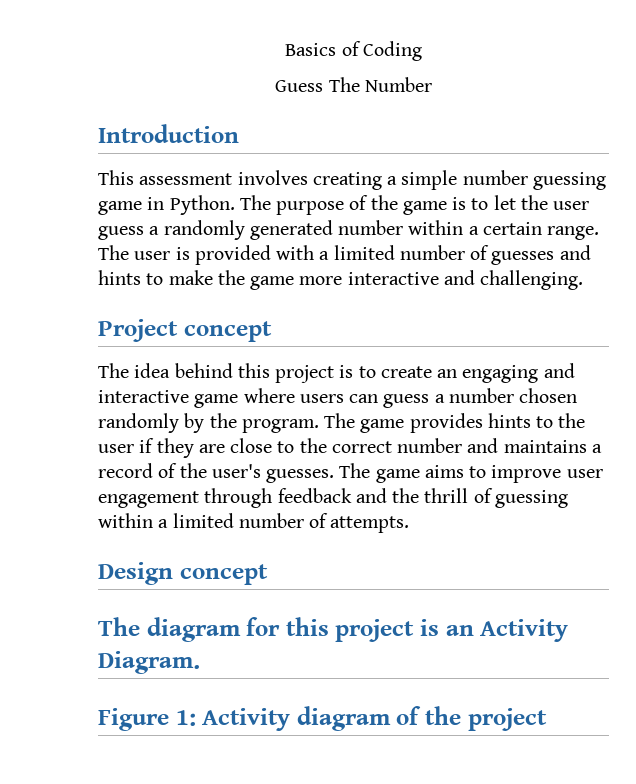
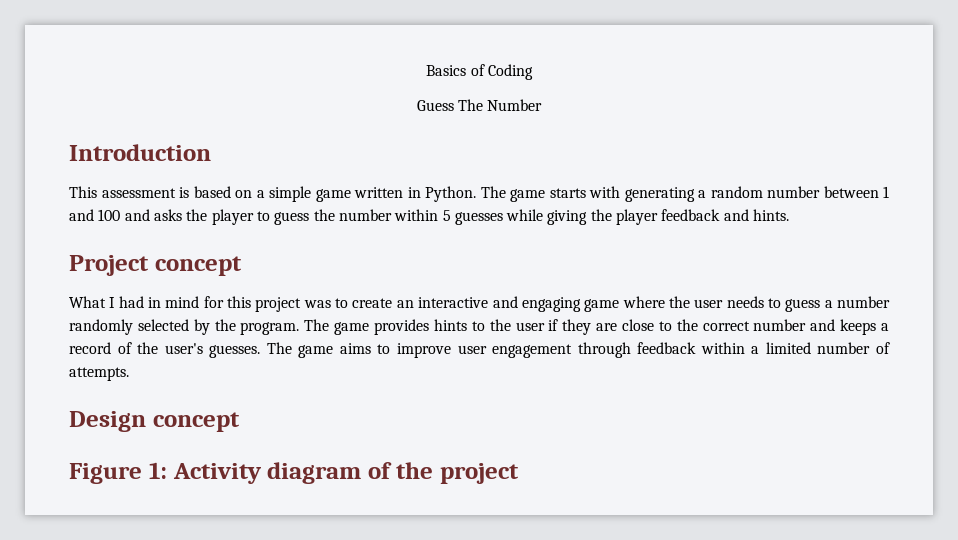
[237,170,606,190] [98,195,590,215] [98,220,600,240] [98,245,591,265] [98,270,584,290] [98,319,272,342] [98,363,354,383] involves creating a simple number guessing game in Python. The purpose of the game is to let the user guess a randomly generated number within a certain range. The user is provided with a limited number of guesses and hints to make the game more interactive and challenging. // Project concept // The idea behind this project is -> [179,186,889,202] [69,209,790,225] [69,255,242,276] [69,296,331,312] is based on a simple game written in Python. The game starts with generating a random number between 1 and 100 and asks the player to guess the number within 5 guesses while giving the player feedback and hints. // Project concept // What I had in mind for this project was
[462,363,575,383] [98,388,379,408] engaging and interactive game where users can -> [418,296,781,312] interactive and engaging game where the user needs to
[519,388,578,403] [98,413,179,433] chosen randomly -> [69,319,189,335] randomly selected
[503,440,587,453] maintains -> [840,319,877,335] keeps
[355,488,568,508] and the thrill of guessing -> (697, 348) none
[98,617,569,642] [98,651,200,674] // The diagram for this project is an Activity Diagram. -> (240, 422) none

